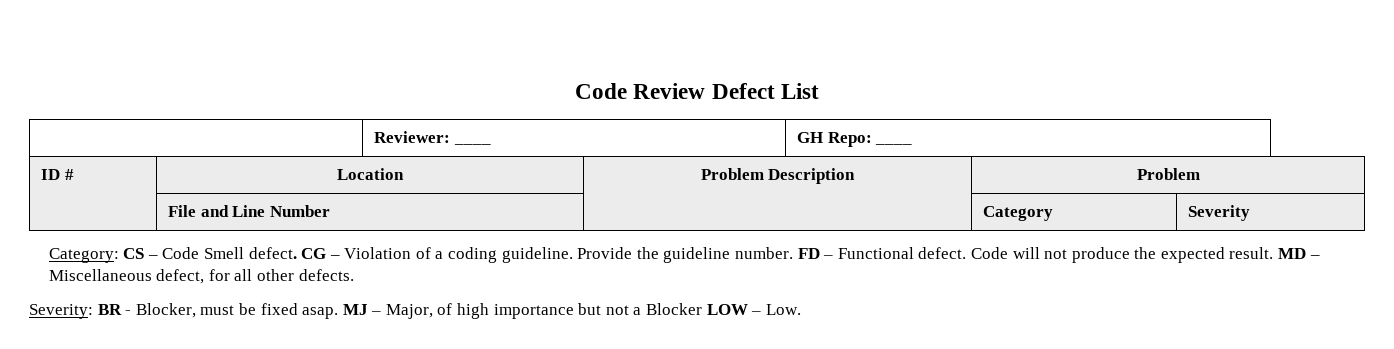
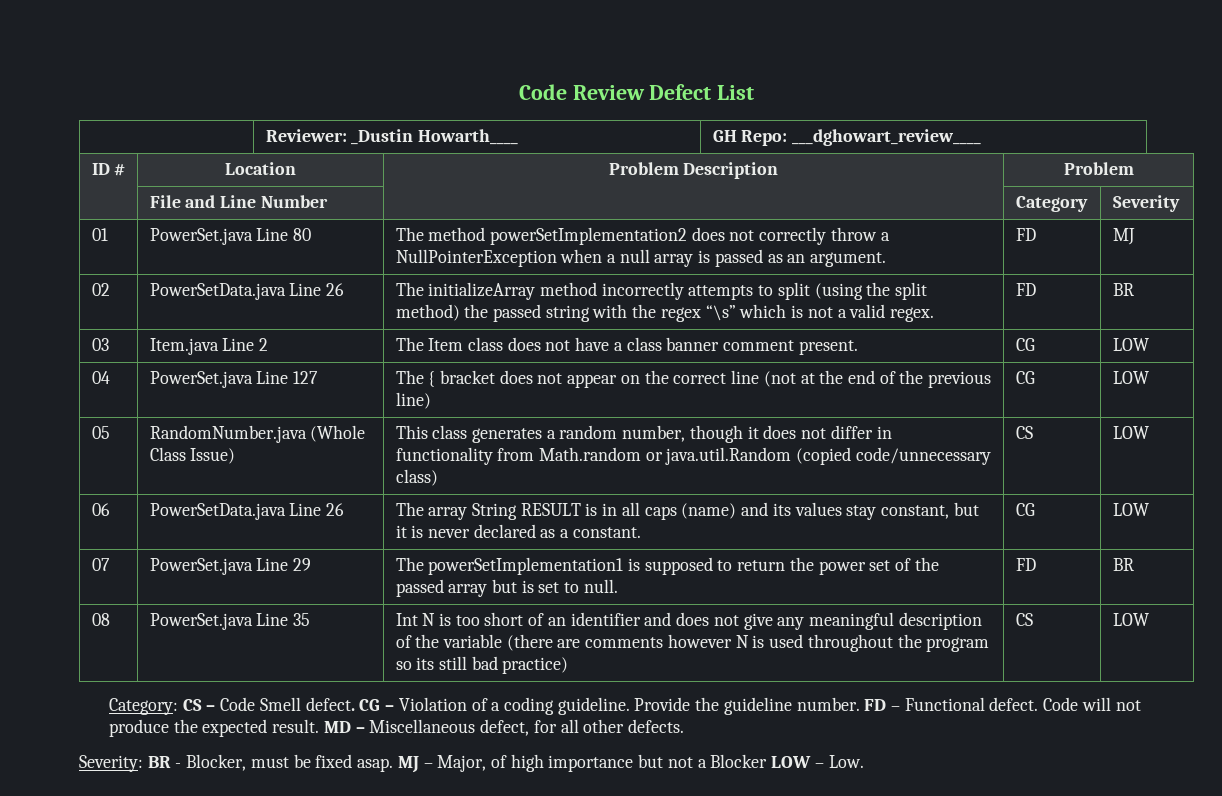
[453,143,491,145] ____ -> [351,129,519,145] _Dustin Howarth____
[875,143,913,145] ____ -> [792,129,982,146] ___dghowart_review____
(1251, 213) none -> [91,228,108,241] [149,228,312,245] [395,227,890,245] [395,249,887,267] [1015,228,1036,241] [1112,228,1135,245] [91,283,110,296] [149,283,345,300] [395,282,928,300] [395,304,934,322] [1015,283,1036,296] [1112,283,1134,296] [91,338,109,351] [149,338,269,355] [395,337,858,355] [1015,338,1035,351] [1112,338,1149,351] [91,371,110,384] [149,371,319,388] [395,370,992,388] [395,392,431,409] [1015,371,1035,384] [1112,371,1149,384] [91,426,110,439] [149,425,366,443] [149,447,236,464] [395,425,892,443] [395,447,991,465] [395,469,438,486] [1015,426,1033,439] [1112,426,1149,439] [91,503,110,516] [149,503,345,520] [395,502,979,520] [395,524,641,538] [1015,503,1035,516] [1112,503,1149,516] [91,558,110,571] [149,558,312,575] [395,557,939,575] [395,579,618,597] [1015,558,1036,571] [1112,558,1134,571] [91,613,110,626] [149,613,311,630] [395,612,982,630] [395,634,990,652] [395,656,569,674] [1015,613,1033,626] [1112,613,1149,626] // 01 | PowerSet.java Line 80 | The method powerSetImplementation2 does not correctly throw a NullPointerException when a null array is passed as an argument. | FD | MJ // 02 | PowerSetData.java Line 26 | The initializeArray method incorrectly attempts to split (using the split method) the passed string with the regex “\s” which is not a valid regex. | FD | BR // 03 | Item.java Line 2 | The Item class does not have a class banner comment present. | CG | LOW // 04 | PowerSet.java Line 127 | The { bracket does not appear on the correct line (not at the end of the previous line) | CG | LOW // 05 | RandomNumber.java (Whole Class Issue) | This class generates a random number, though it does not differ in functionality from Math.random or java.util.Random (copied code/unnecessary class) | CS | LOW // 06 | PowerSetData.java Line 26 | The array String RESULT is in all caps (name) and its values stay constant, but it is never declared as a constant. | CG | LOW // 07 | PowerSet.java Line 29 | The powerSetImplementation1 is supposed to return the power set of the passed array but is set to null. | FD | BR // 08 | PowerSet.java Line 35 | Int N is too short of an identifier and does not give any meaningful description of the variable (there are comments however N is used throughout the program so its still bad practice) | CS | LOW

